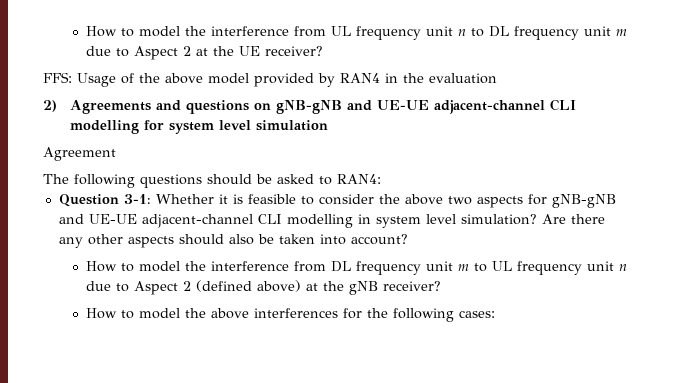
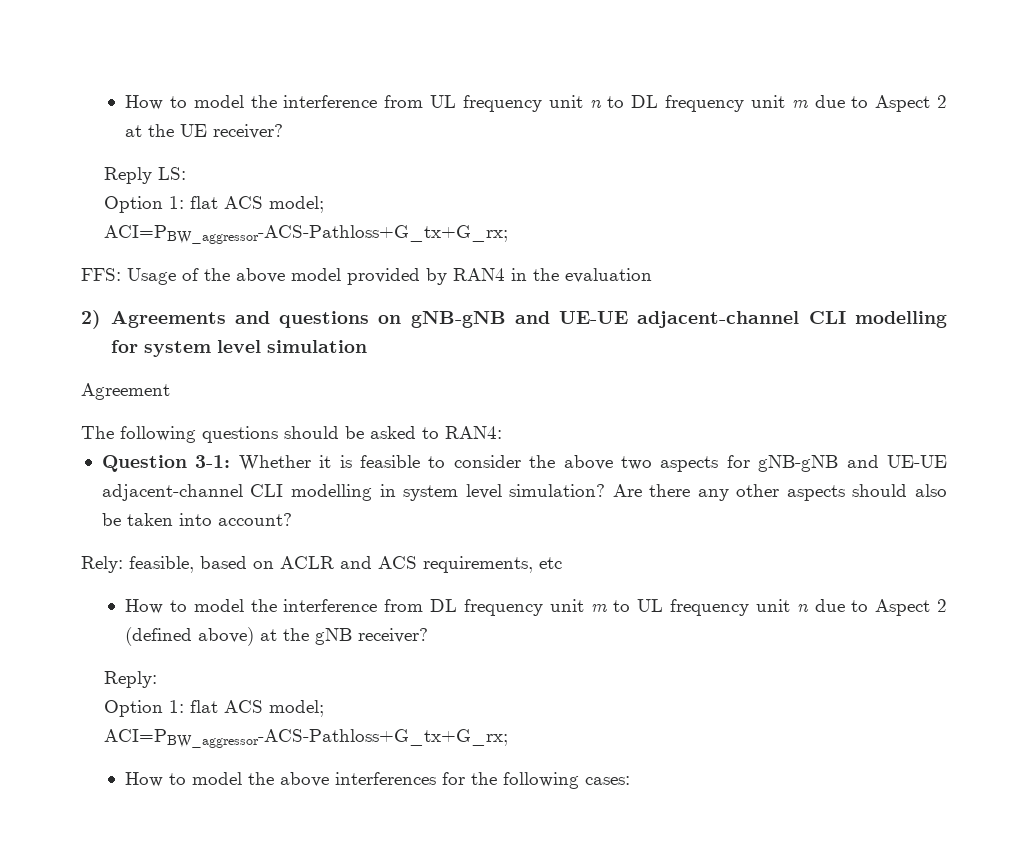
(324, 51) none -> [104,167,187,184] [104,196,325,213] [104,225,509,244] // Reply LS: // Option 1: flat ACS model; // ACI=PBW_aggressor-ACS-Pathloss+G_tx+G_rx;
(408, 239) none -> [81,556,562,573] // Rely: feasible, based on ACLR and ACS requirements, etc
(442, 286) none -> [104,671,158,688] [104,700,325,717] [104,729,509,748] // Reply: // Option 1: flat ACS model; // ACI=PBW_aggressor-ACS-Pathloss+G_tx+G_rx;

